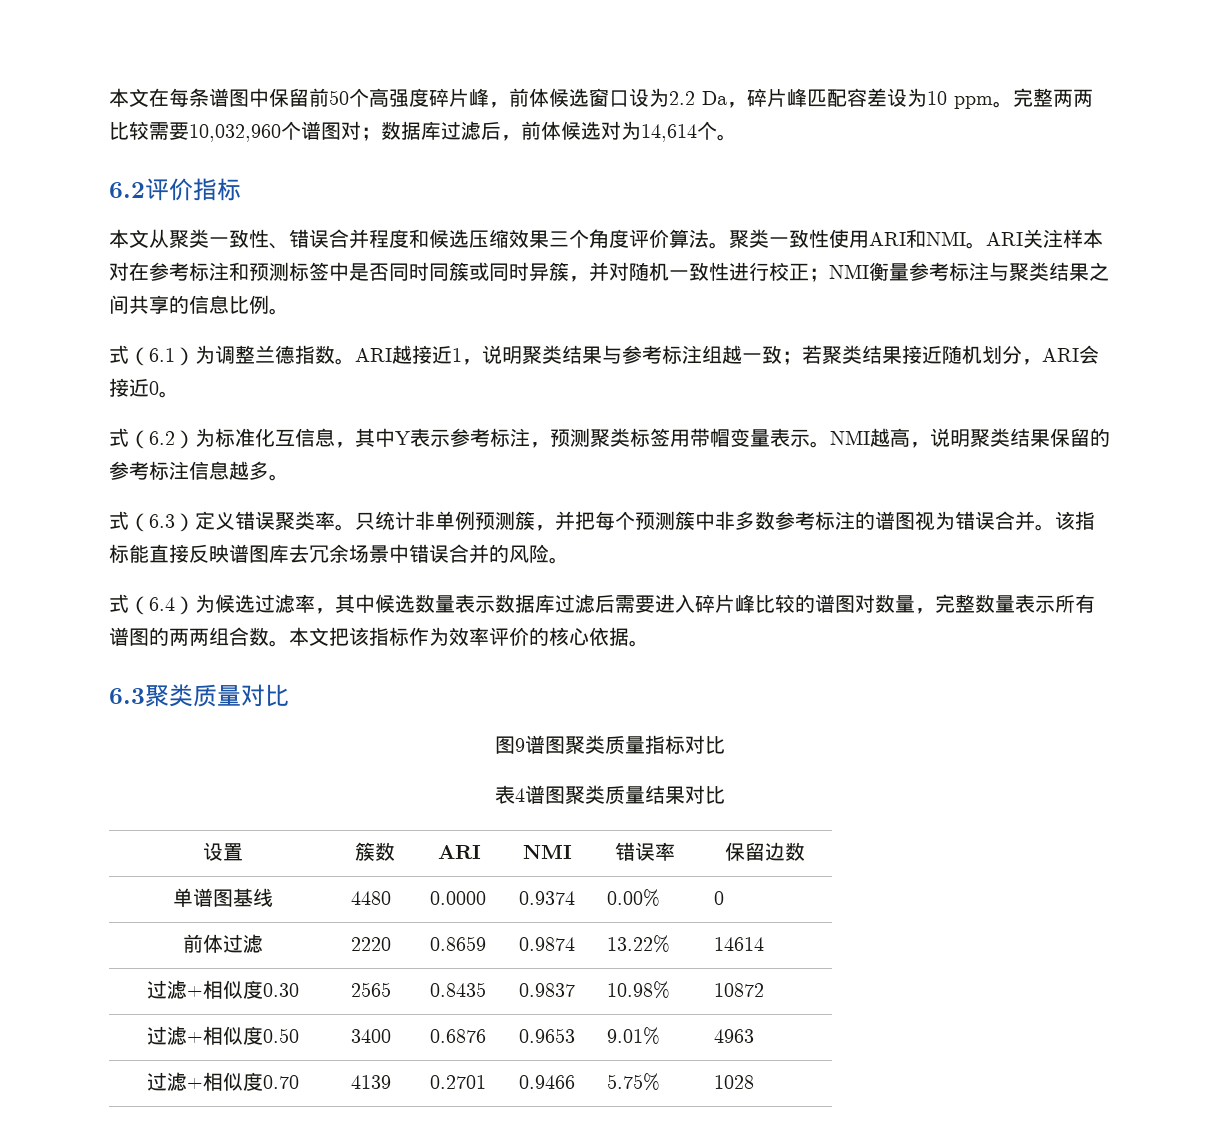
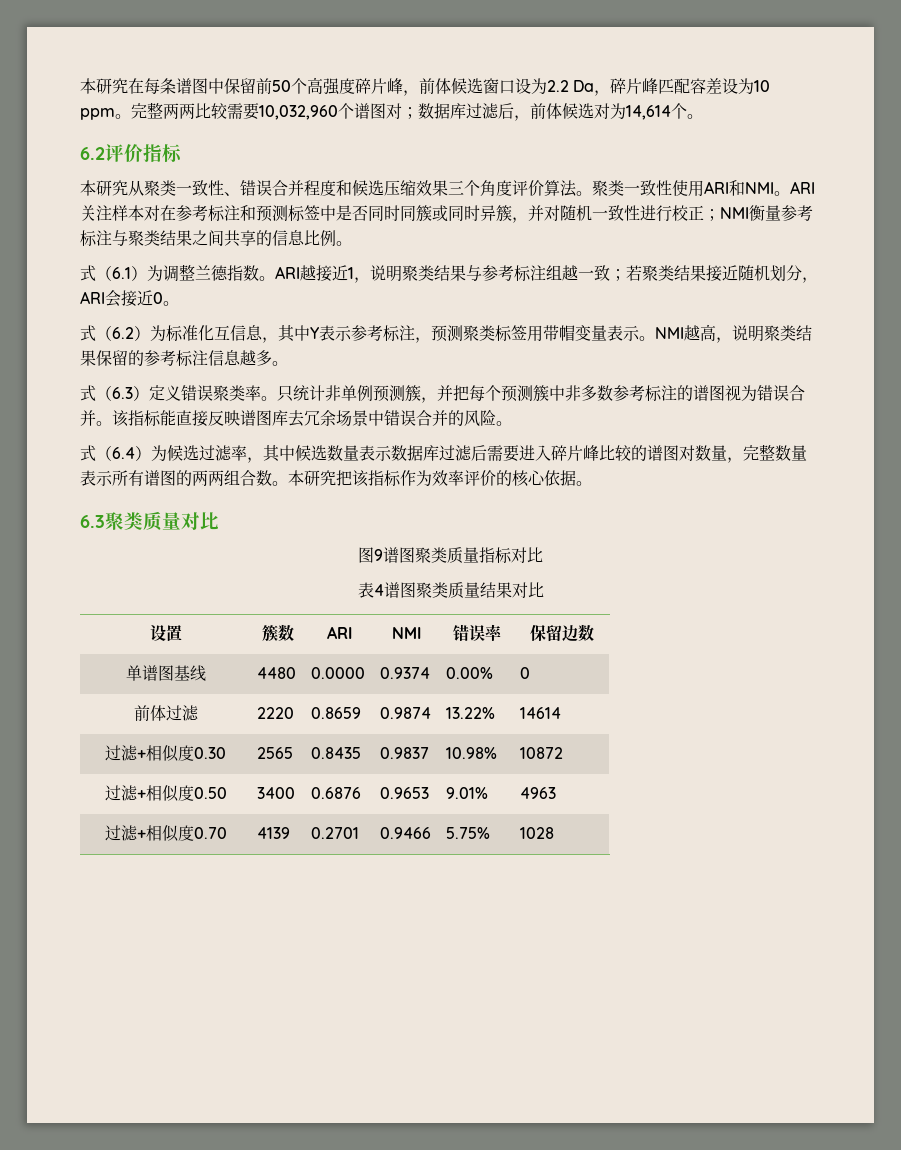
[109,88,149,107] 本文 -> [80,78,128,94] 本研究
[129,229,149,248] 文 -> [96,180,128,196] 研究
[309,627,329,646] 文 -> [304,470,336,486] 研究

